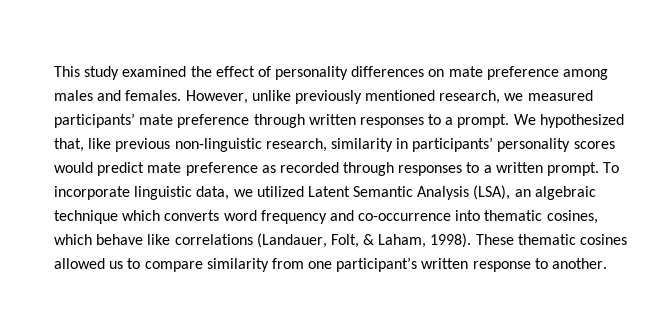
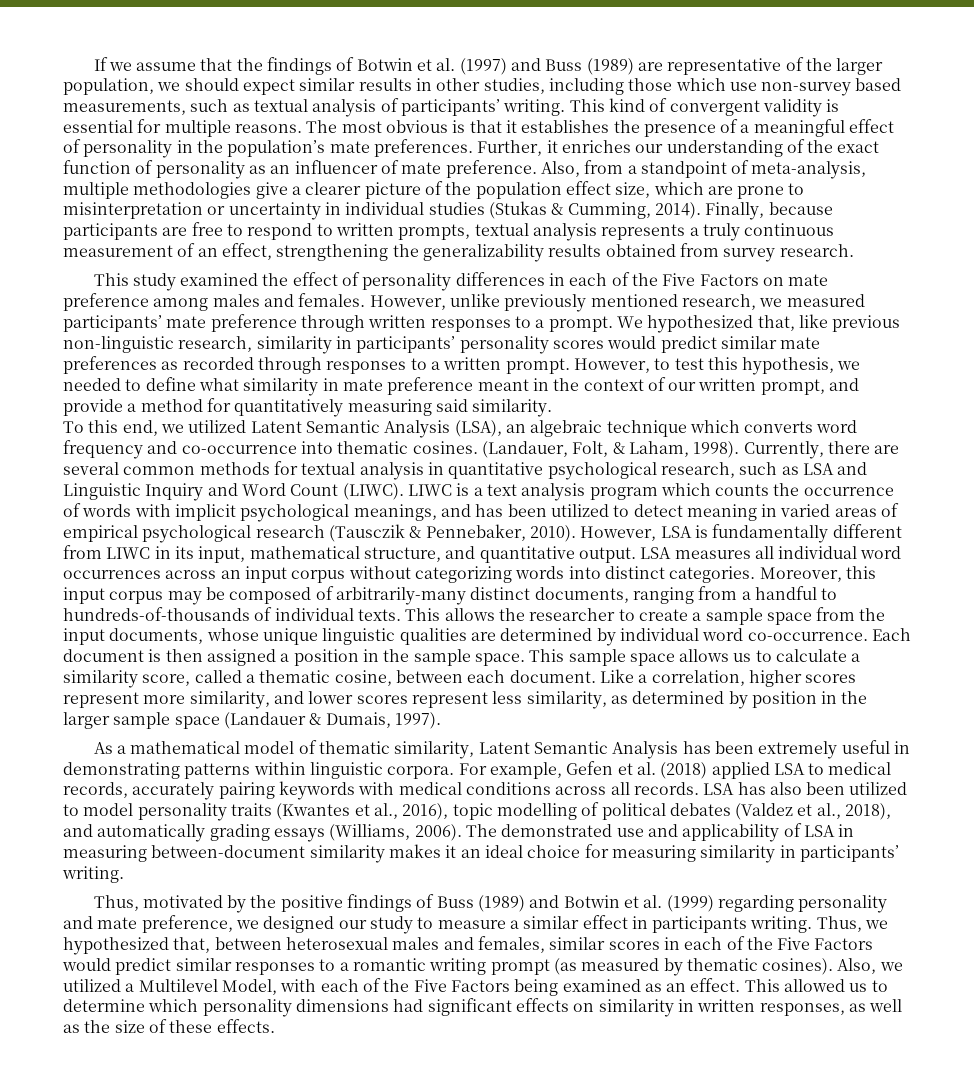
(54, 71) none -> [93,57,884,75] [63,78,902,96] [63,98,840,117] [63,119,895,137] [63,139,880,158] [63,160,867,179] [63,181,805,199] [63,201,833,220] [63,222,835,241] [63,243,854,262] If we assume that the findings of Botwin et al. (1997) and Buss (1989) are representative of the larger population, we should expect similar results in other studies, including those which use non-survey based measurements, such as textual analysis of participants’ writing. This kind of convergent validity is essential for multiple reasons. The most obvious is that it establishes the presence of a meaningful effect of personality in the population’s mate preferences. Further, it enriches our understanding of the exact function of personality as an influencer of mate preference. Also, from a standpoint of meta-analysis, multiple methodologies give a clearer picture of the population effect size, which are prone to misinterpretation or uncertainty in individual studies (Stukas & Cumming, 2014). Finally, because participants are free to respond to written prompts, textual analysis represents a truly continuous measurement of an effect, strengthening the generalizability results obtained from survey research. //
(425, 71) none -> [549,272,759,286] in each of the Five Factors
[147,162,258,176] mate preference -> [720,336,821,349] [63,356,157,374] similar mate preferences
[603,162,620,173] [54,186,230,200] To incorporate linguistic data, -> [573,357,861,375] [63,377,860,396] [63,398,553,417] [63,420,158,436] However, to test this hypothesis, we needed to define what similarity in mate preference meant in the context of our written prompt, and provide a method for quantitatively measuring said similarity. // To this end,
[546,210,598,224] [54,234,253,245] cosines, which behave like correlations -> [412,441,478,454] cosines.
[475,234,628,245] [54,257,608,272] These thematic cosines allowed us to compare similarity from one participant’s written response to another. -> [743,441,900,459] [63,461,868,480] [63,483,894,501] [63,503,900,522] [63,524,902,543] [63,545,902,563] [63,566,876,583] [63,586,838,605] [63,607,886,625] [63,628,911,646] [63,649,861,666] [63,669,857,688] [63,691,868,709] [63,712,441,729] [93,740,911,759] [63,761,892,779] [63,781,908,800] [63,802,892,821] [63,823,855,842] [63,844,899,863] [62,866,124,883] [93,894,888,913] [63,915,889,934] [63,936,874,955] [62,958,903,976] [63,978,888,996] [63,998,903,1017] [63,1019,275,1033] Currently, there are several common methods for textual analysis in quantitative psychological research, such as LSA and Linguistic Inquiry and Word Count (LIWC). LIWC is a text analysis program which counts the occurrence of words with implicit psychological meanings, and has been utilized to detect meaning in varied areas of empirical psychological research (Tausczik & Pennebaker, 2010). However, LSA is fundamentally different from LIWC in its input, mathematical structure, and quantitative output. LSA measures all individual word occurrences across an input corpus without categorizing words into distinct categories. Moreover, this input corpus may be composed of arbitrarily-many distinct documents, ranging from a handful to hundreds-of-thousands of individual texts. This allows the researcher to create a sample space from the input documents, whose unique linguistic qualities are determined by individual word co-occurrence. Each document is then assigned a position in the sample space. This sample space allows us to calculate a similarity score, called a thematic cosine, between each document. Like a correlation, higher scores represent more similarity, and lower scores represent less similarity, as determined by position in the larger sample space (Landauer & Dumais, 1997). // As a mathematical model of thematic similarity, Latent Semantic Analysis has been extremely useful in demonstrating patterns within linguistic corpora. For example, Gefen et al. (2018) applied LSA to medical records, accurately pairing keywords with medical conditions across all records. LSA has also been utilized to model personality traits (Kwantes et al., 2016), topic modelling of political debates (Valdez et al., 2018), and automatically grading essays (Williams, 2006). The demonstrated use and applicability of LSA in measuring between-document similarity makes it an ideal choice for measuring similarity in participants’ writing. // Thus, motivated by the positive findings of Buss (1989) and Botwin et al. (1999) regarding personality and mate preference, we designed our study to measure a similar effect in participants writing. Thus, we hypothesized that, between heterosexual males and females, similar scores in each of the Five Factors would predict similar responses to a romantic writing prompt (as measured by thematic cosines). Also, we utilized a Multilevel Model, with each of the Five Factors being examined as an effect. This allowed us to determine which personality dimensions had significant effects on similarity in written responses, as well as the size of these effects.

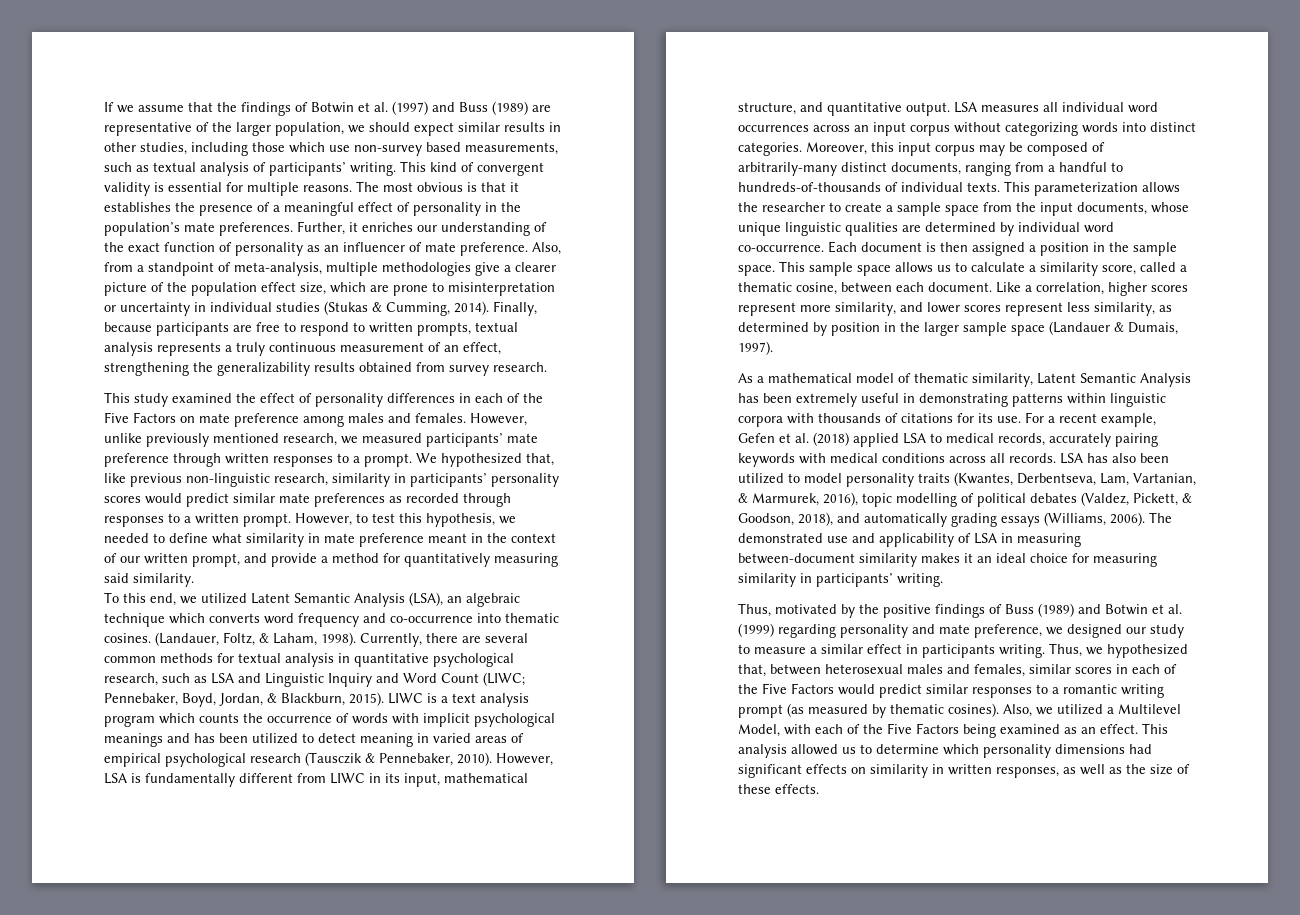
[572,441,609,457] Folt, -> [223,632,255,646] Foltz,
[342,483,404,500] (LIWC). -> [483,672,525,686] [104,692,384,707] (LIWC; Pennebaker, Boyd, Jordan, & Blackburn, 2015).
[353,504,437,521] meanings, -> [104,733,163,747] meanings
(441, 614) none -> [1034,182,1138,196] parameterization
[387,763,487,779] corpora. For -> [738,412,1097,427] corpora with thousands of citations for its use. For a recent
[276,803,398,820] (Kwantes et al., -> [954,472,1196,486] [738,493,819,506] (Kwantes, Derbentseva, Lam, Vartanian, & Marmurek,
[735,803,841,820] (Valdez et al., -> [1081,492,1192,506] [738,513,794,526] (Valdez, Pickett, & Goodson,
(780, 985) none -> [738,744,787,758] analysis

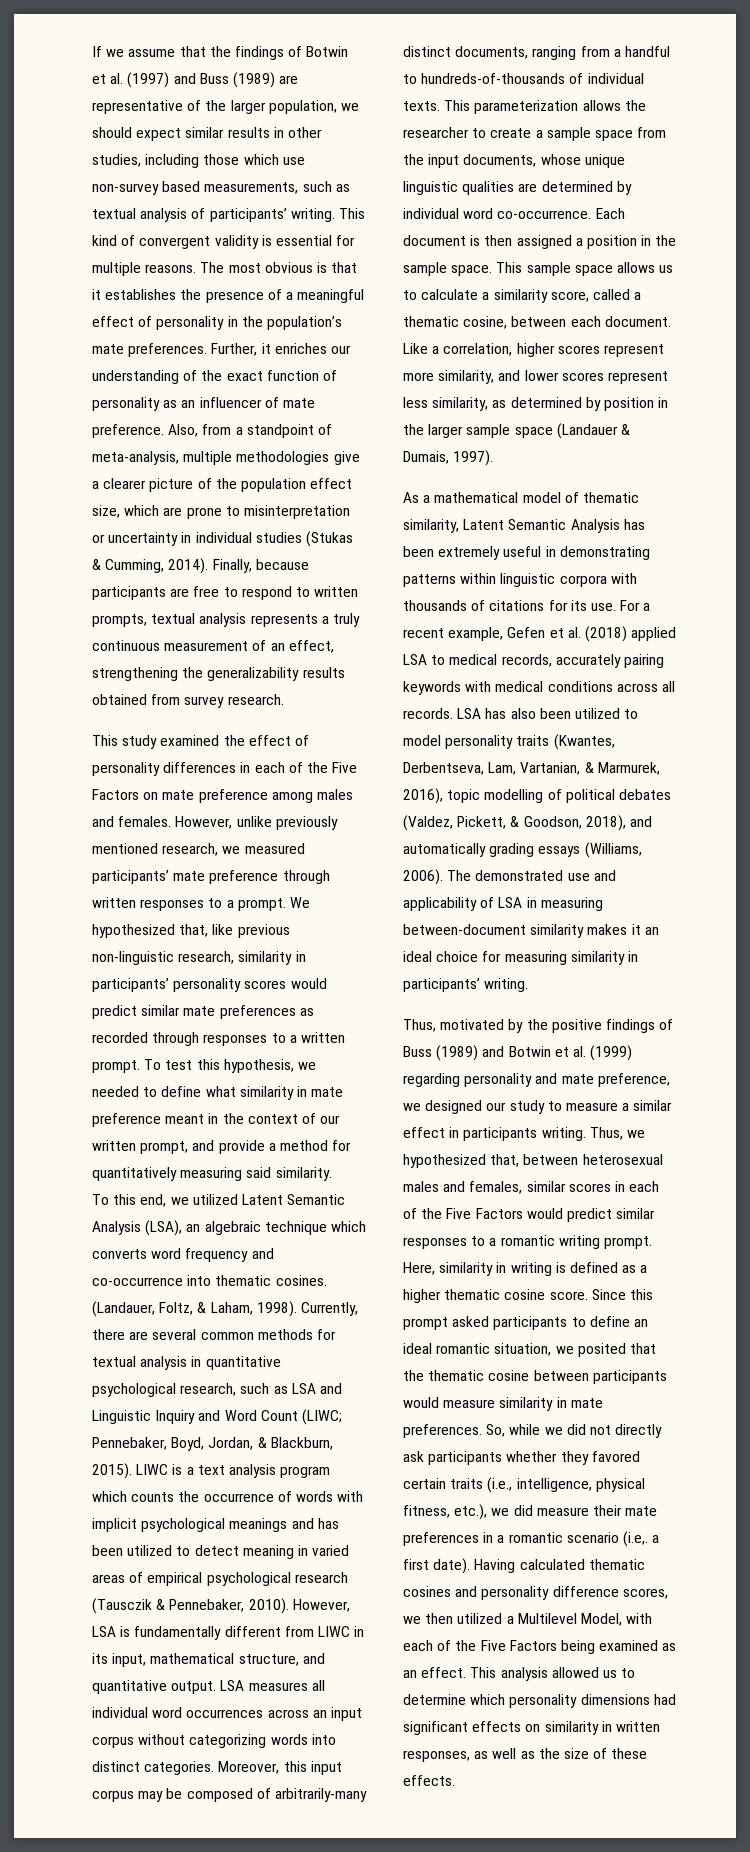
[295,513,368,526] However, to -> [144,1059,162,1070] To
[738,703,1053,718] prompt (as measured by thematic cosines). Also, we -> [603,1236,652,1249] [403,1262,648,1276] [403,1289,653,1303] [403,1316,648,1330] [403,1343,656,1357] [403,1370,667,1384] [403,1397,603,1411] [403,1424,663,1438] [403,1451,640,1465] [403,1477,645,1493] [403,1504,658,1520] [403,1531,660,1547] [403,1558,645,1574] [403,1586,668,1600] [403,1613,454,1624] prompt. Here, similarity in writing is defined as a higher thematic cosine score. Since this prompt asked participants to define an ideal romantic situation, we posited that the thematic cosine between participants would measure similarity in mate preferences. So, while we did not directly ask participants whether they favored certain traits (i.e., intelligence, physical fitness, etc.), we did measure their mate preferences in a romantic scenario (i.e,. a first date). Having calculated thematic cosines and personality difference scores, we then

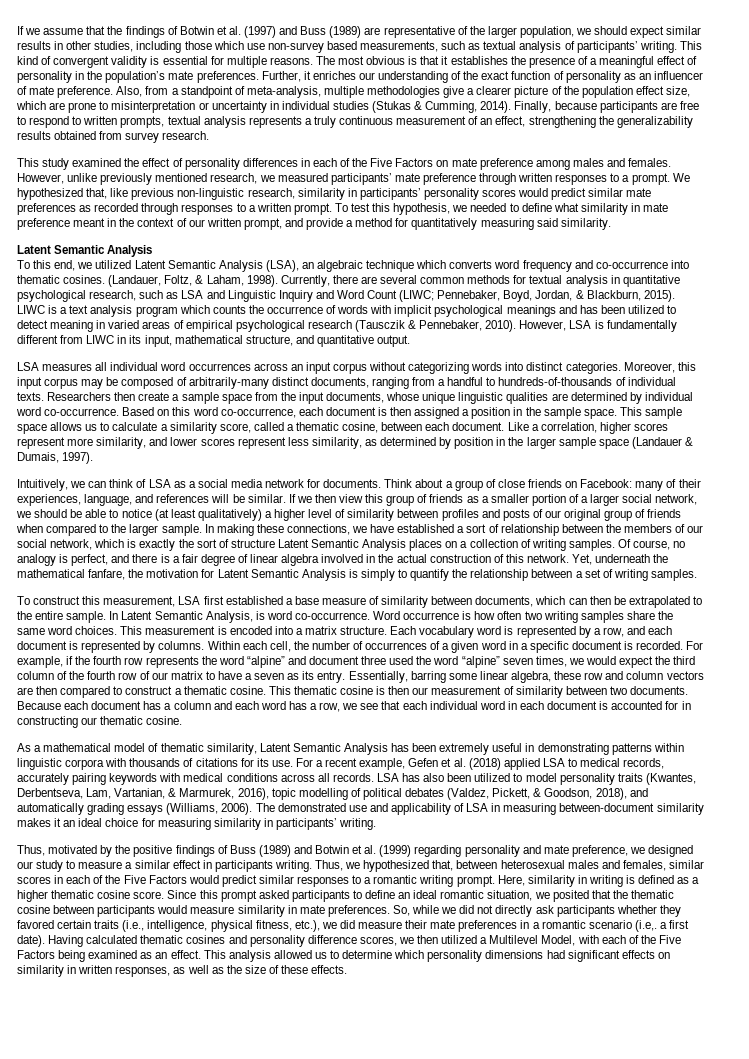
(332, 1174) none -> [17,245,153,257] // Latent Semantic Analysis
(217, 1687) none -> (411, 341) //
[444,100,646,114] [403,127,487,138] This parameterization allows the researcher to -> [47,392,136,401] Researchers then
[595,208,625,219] Each -> [122,407,323,418] Based on this word co-occurrence, each
(494, 458) none -> [17,479,701,491] [17,494,698,506] [16,509,682,521] [16,524,704,536] [17,539,686,551] [17,554,669,566] [17,569,697,581] [17,596,702,608] [17,611,673,623] [17,626,673,638] [17,641,704,653] [17,656,696,668] [17,671,704,683] [17,686,688,698] [17,701,691,712] [17,716,183,728] // Intuitively, we can think of LSA as a social media network for documents. Think about a group of close friends on Facebook: many of their experiences, language, and references will be similar. If we then view this group of friends as a smaller portion of a larger social network, we should be able to notice (at least qualitatively) a higher level of similarity between profiles and posts of our original group of friends when compared to the larger sample. In making these connections, we have established a sort of relationship between the members of our social network, which is exactly the sort of structure Latent Semantic Analysis places on a collection of writing samples. Of course, no analogy is perfect, and there is a fair degree of linear algebra involved in the actual construction of this network. Yet, underneath the mathematical fanfare, the motivation for Latent Semantic Analysis is simply to quantify the relationship between a set of writing samples. // To construct this measurement, LSA first established a base measure of similarity between documents, which can then be extrapolated to the entire sample. In Latent Semantic Analysis, is word co-occurrence. Word occurrence is how often two writing samples share the same word choices. This measurement is encoded into a matrix structure. Each vocabulary word is represented by a row, and each document is represented by columns. Within each cell, the number of occurrences of a given word in a specific document is recorded. For example, if the fourth row represents the word “alpine” and document three used the word “alpine” seven times, we would expect the third column of the fourth row of our matrix to have a seven as its entry. Essentially, barring some linear algebra, these row and column vectors are then compared to construct a thematic cosine. This thematic cosine is then our measurement of similarity between two documents. Because each document has a column and each word has a row, we see that each individual word in each document is accounted for in constructing our thematic cosine.

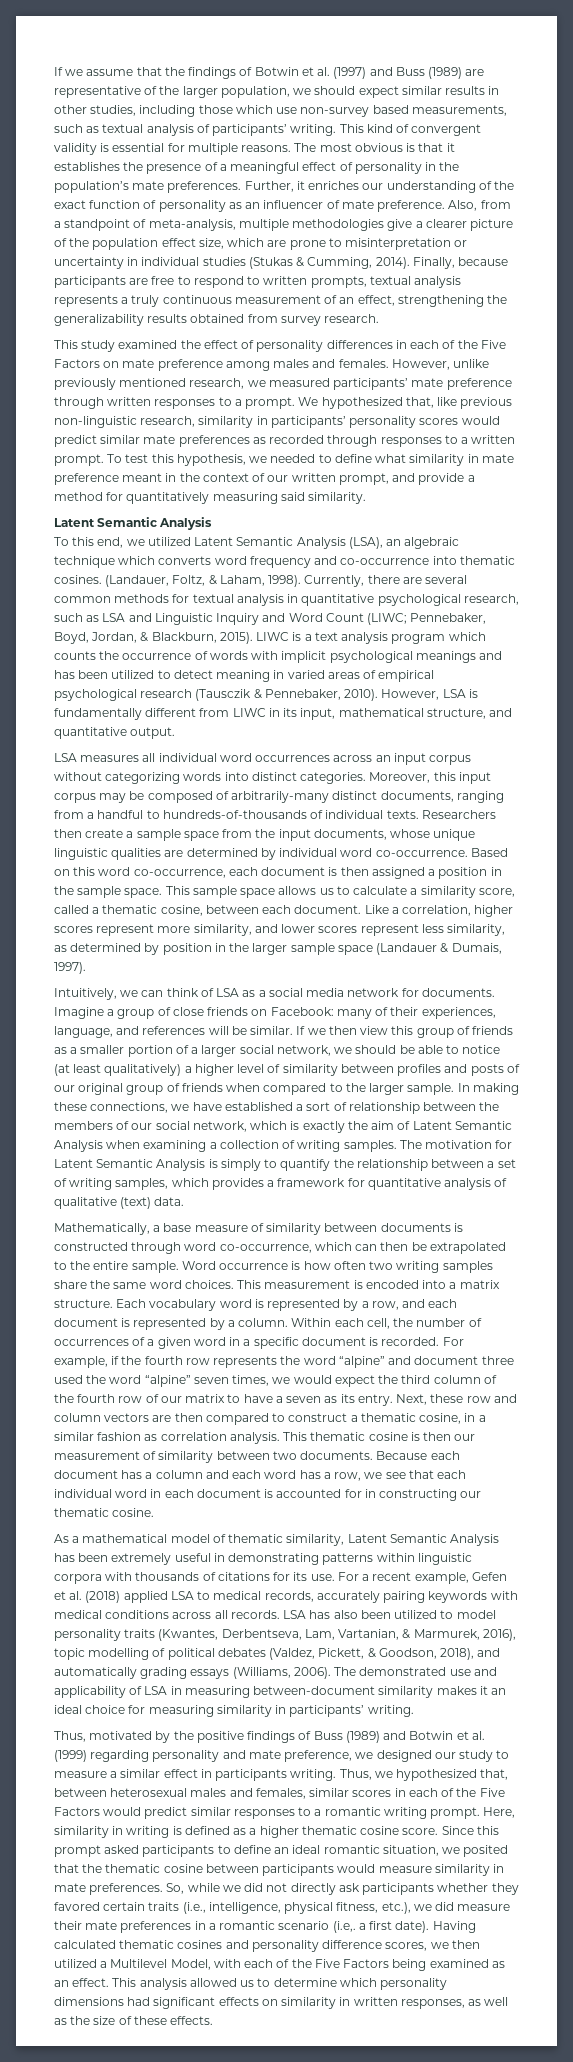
[384,479,444,488] Think about -> [54,1007,104,1019] Imagine
[196,539,458,551] sort of structure Latent Semantic Analysis places on -> [371,1121,512,1130] [54,1140,207,1152] aim of Latent Semantic Analysis when examining
[617,539,686,550] [17,554,669,566] [17,569,144,580] Of course, no analogy is perfect, and there is a fair degree of linear algebra involved in the actual construction of this network. Yet, underneath the mathematical fanfare, the -> [399,1140,422,1149] The
[650,569,697,581] [17,596,283,607] samples. // To construct this measurement, LSA first established -> [115,1178,508,1190] [54,1197,185,1209] [54,1223,150,1235] samples, which provides a framework for quantitative analysis of qualitative (text) data. // Mathematically,
[475,596,534,607] documents, -> [380,1223,463,1232] [54,1242,312,1254] documents is constructed through word co-occurrence,
[109,611,370,623] In Latent Semantic Analysis, is word co-occurrence. -> (179, 1267) none
[158,641,205,650] columns. -> [227,1318,289,1327] a column.
[348,671,551,683] Essentially, barring some linear algebra, -> [396,1394,428,1405] Next,
[229,686,266,695] cosine. -> [419,1413,486,1424] [54,1432,280,1444] cosine, in a similar fashion as correlation analysis.

